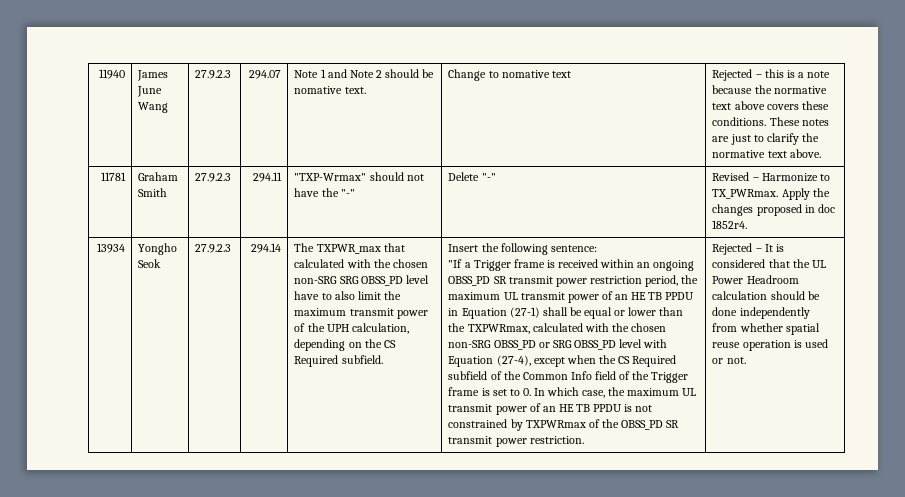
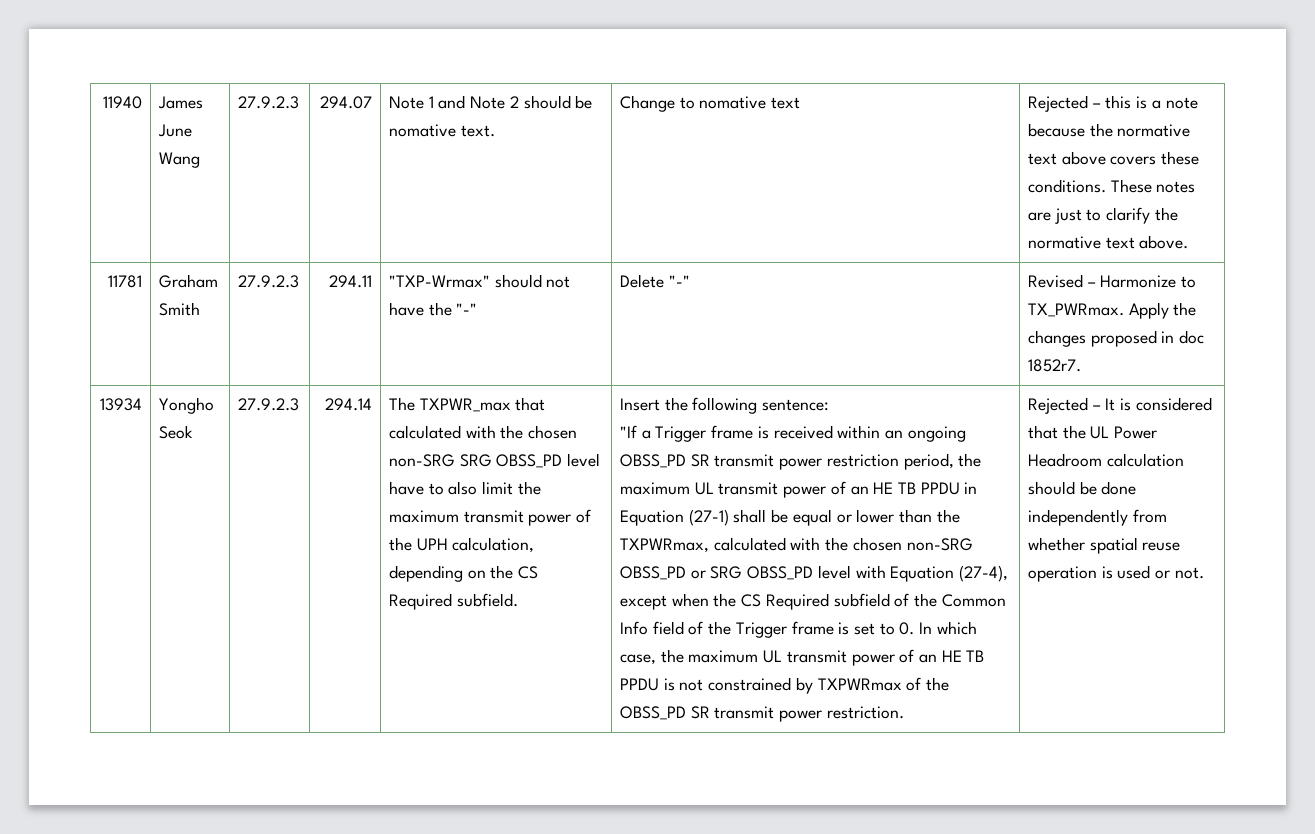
[712,220,748,229] 1852r4. -> [1027,359,1081,372] 1852r7.

